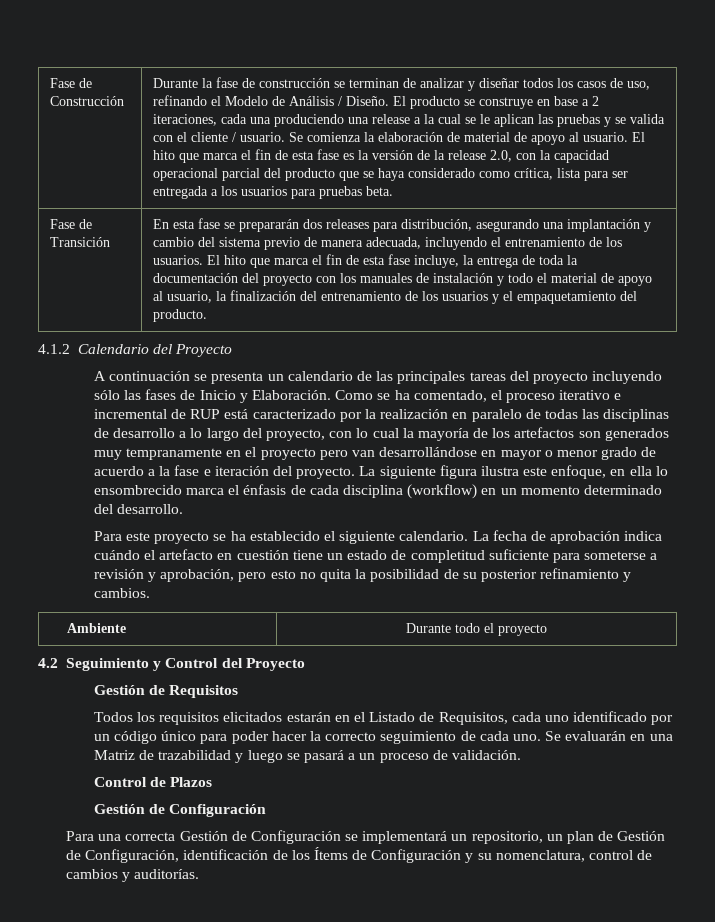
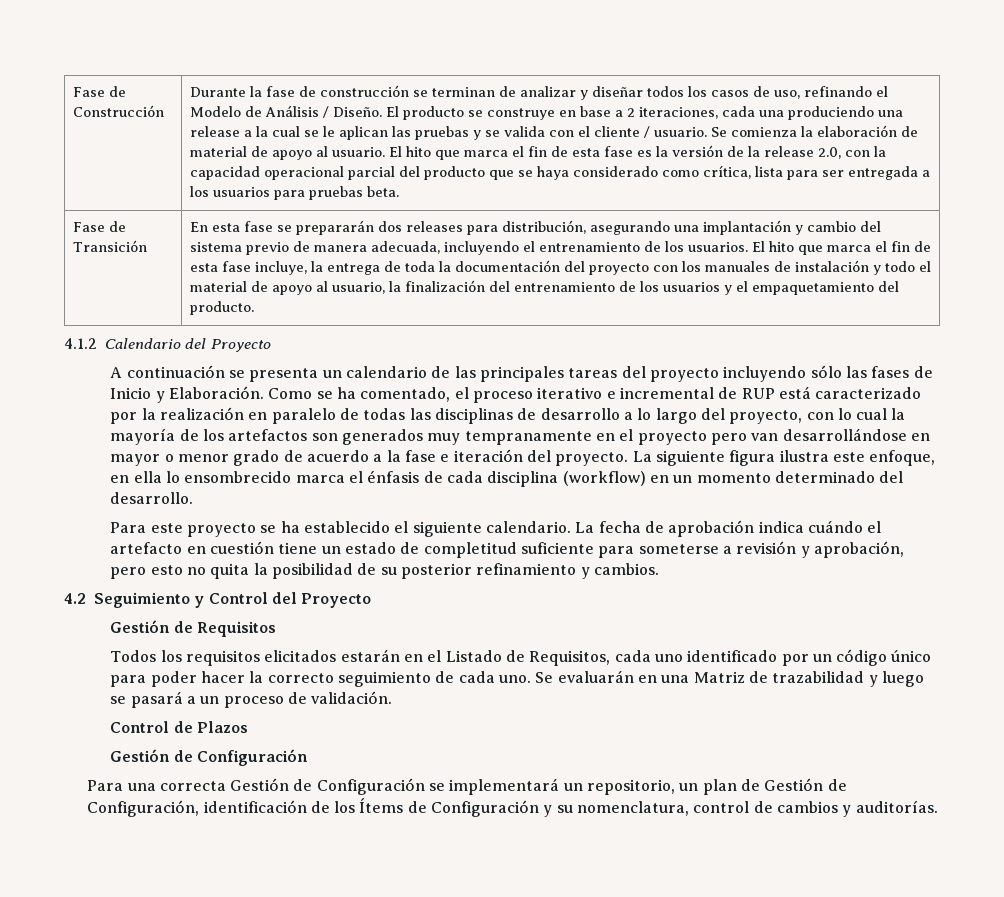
[67,623,127,633] [406,623,547,636] // Ambiente | Durante todo el proyecto -> (659, 569) none

